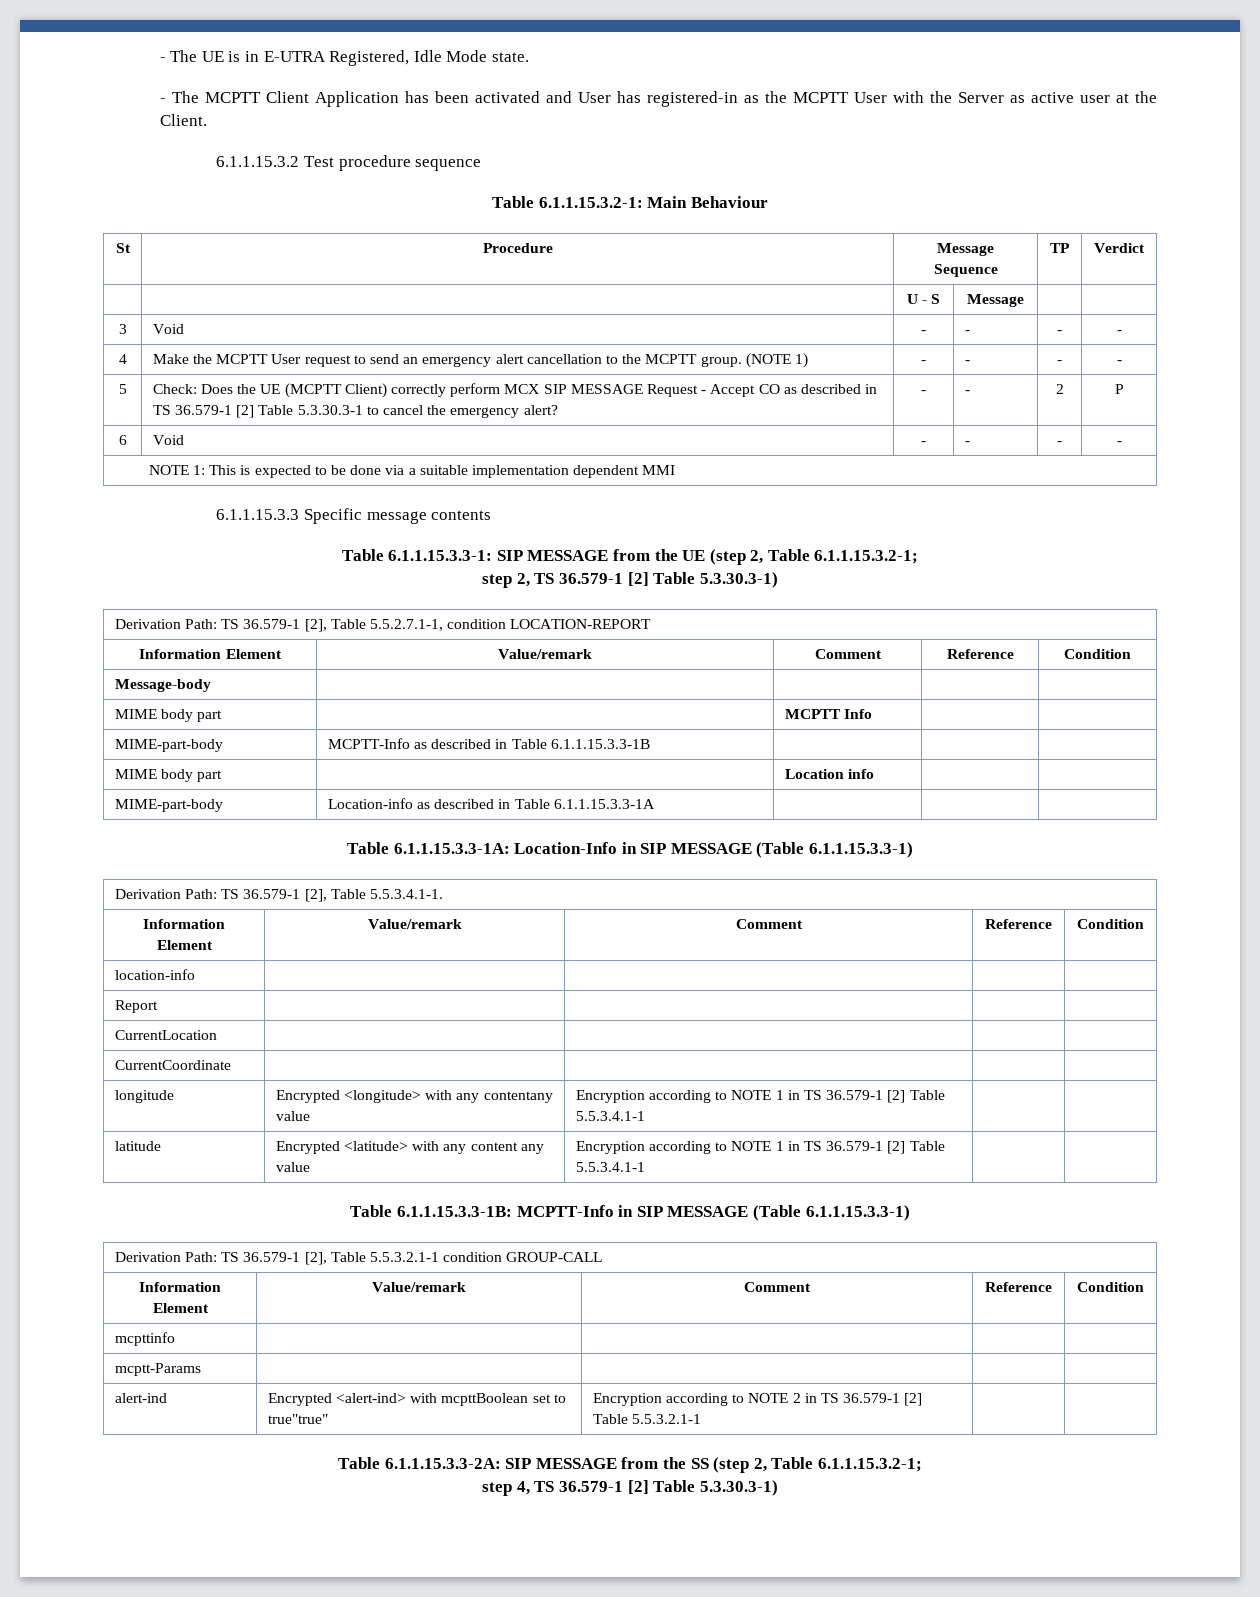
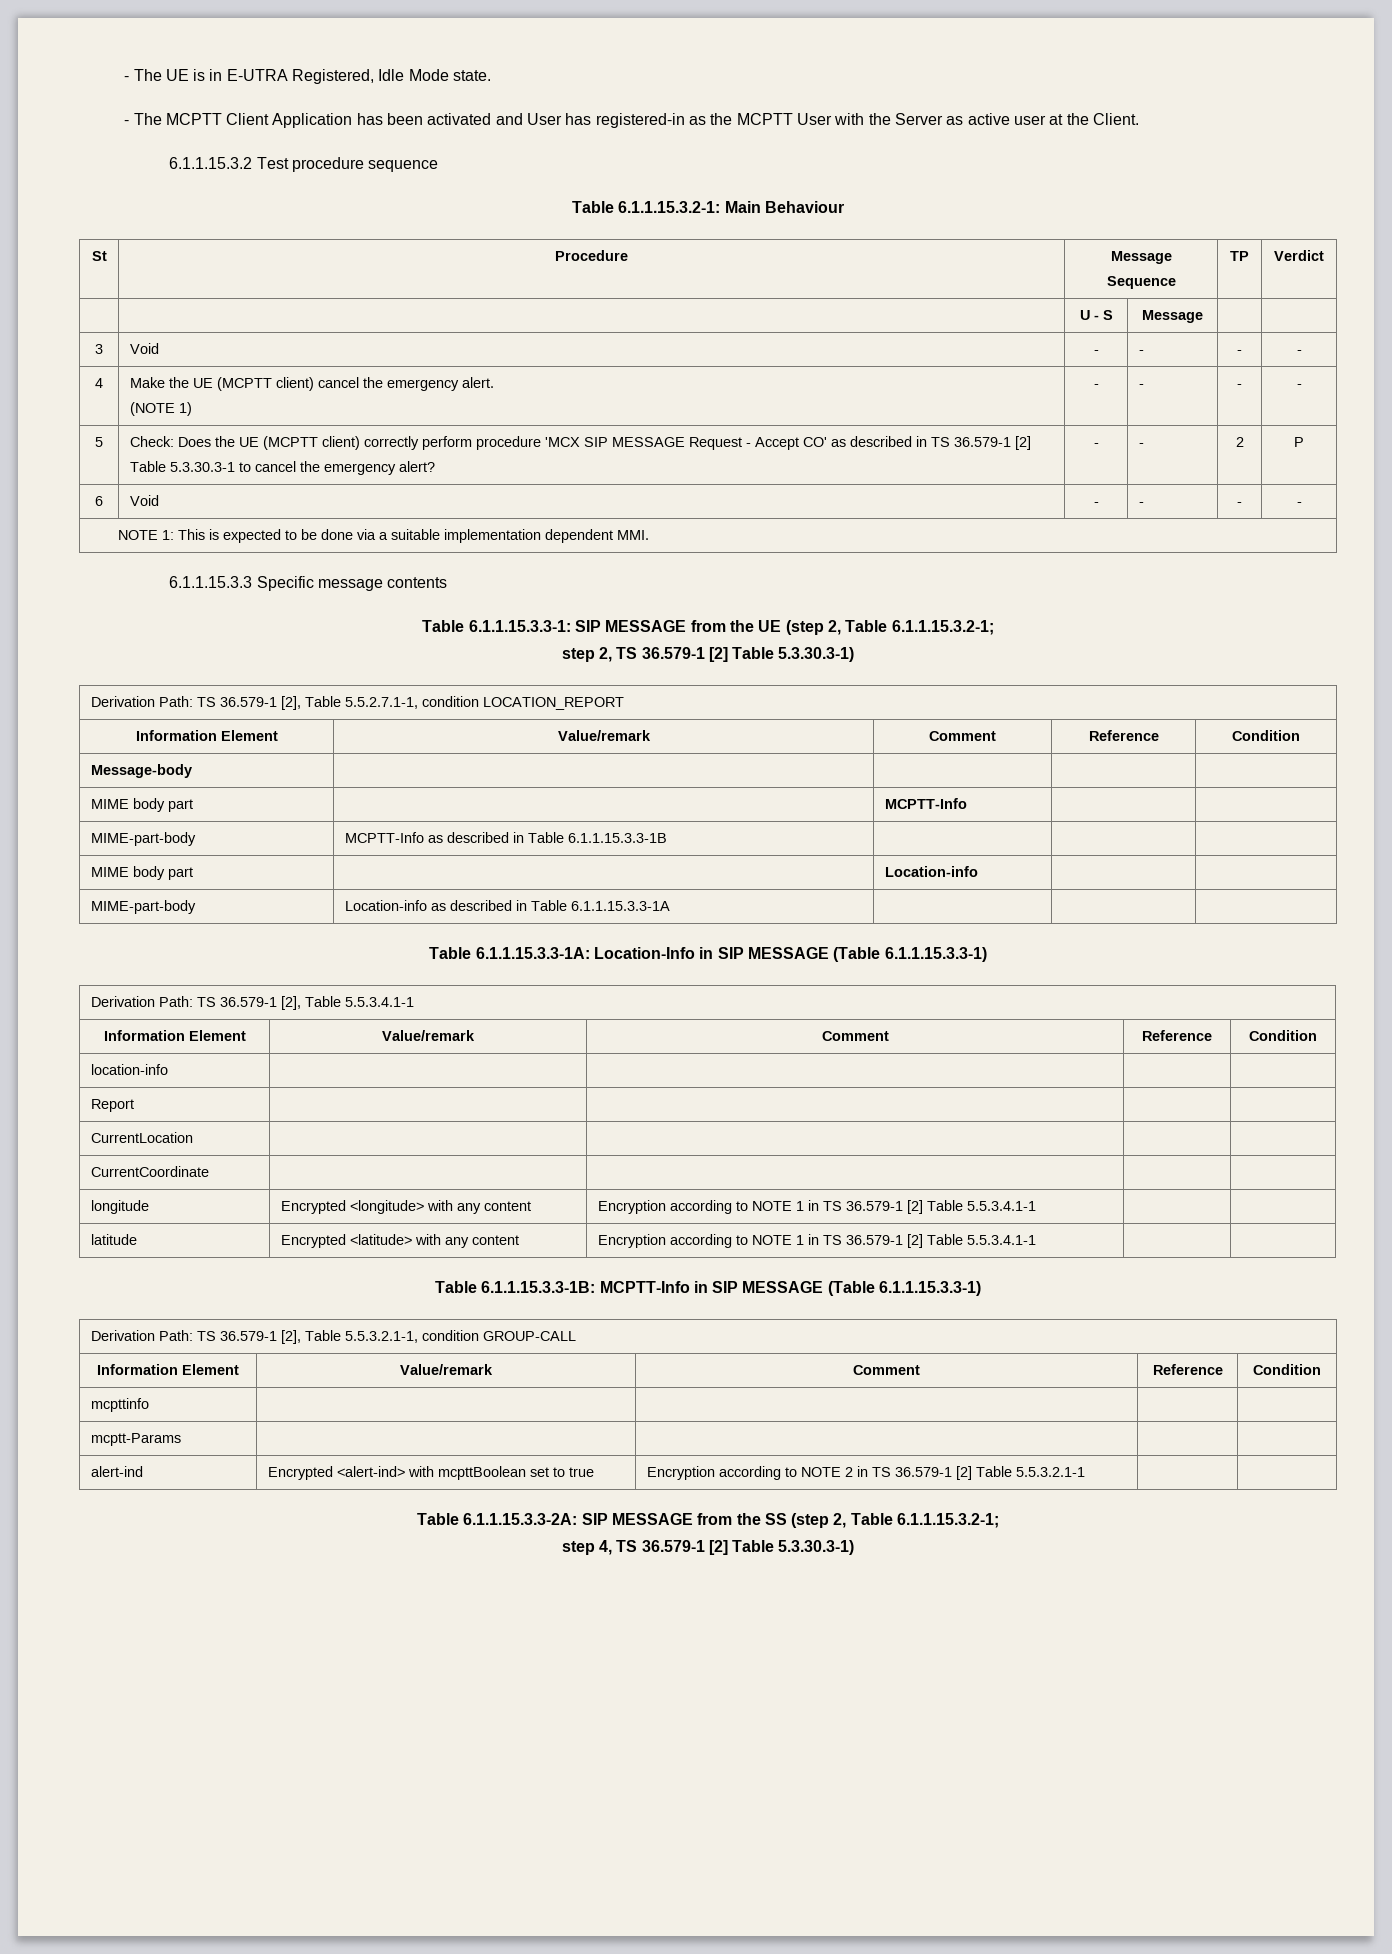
[216,354,742,367] MCPTT User request to send an emergency alert cancellation to the MCPTT group. -> [192,377,494,391] UE (MCPTT client) cancel the emergency alert. //
[344,383,387,398] Client) -> [321,436,360,450] client)
[504,384,540,394] MCX -> [475,436,580,450] procedure 'MCX
[758,384,780,394] CO -> [802,437,827,447] CO'
[642,465,676,475] MMI -> [616,530,649,540] MMI.
[510,619,652,629] LOCATION-REPORT -> [482,697,624,710] LOCATION_REPORT
[784,709,873,719] MCPTT Info -> [884,798,967,809] MCPTT-Info
[784,769,875,779] Location info -> [884,866,978,877] Location-info
[370,889,444,899] 5.5.3.4.1-1. -> [344,997,414,1007] 5.5.3.4.1-1
[483,1091,553,1103] [275,1111,310,1121] contentany value -> [483,1201,531,1211] content
[520,1144,544,1154] [275,1162,310,1172] any value -> (519, 1240) none
[370,1252,440,1262] 5.5.3.2.1-1 -> [344,1331,418,1343] 5.5.3.2.1-1,
[267,1414,328,1424] true"true" -> [568,1467,594,1477] true

